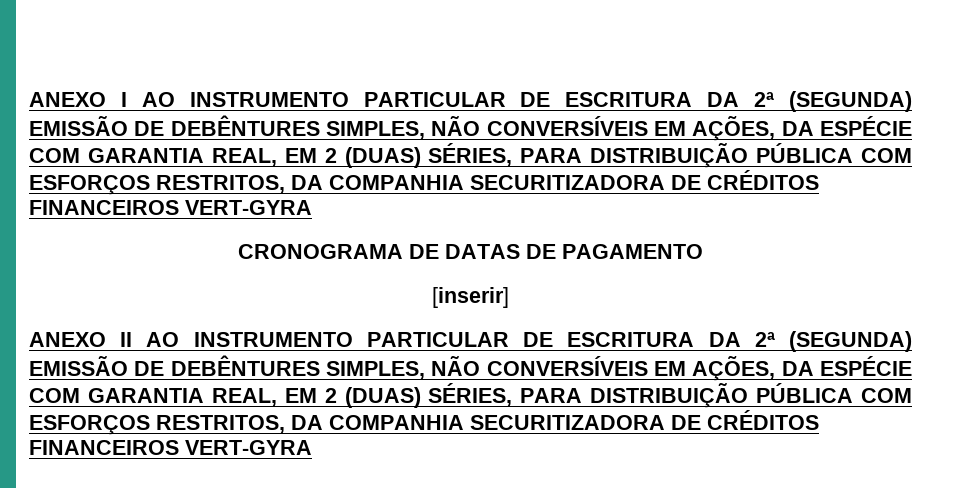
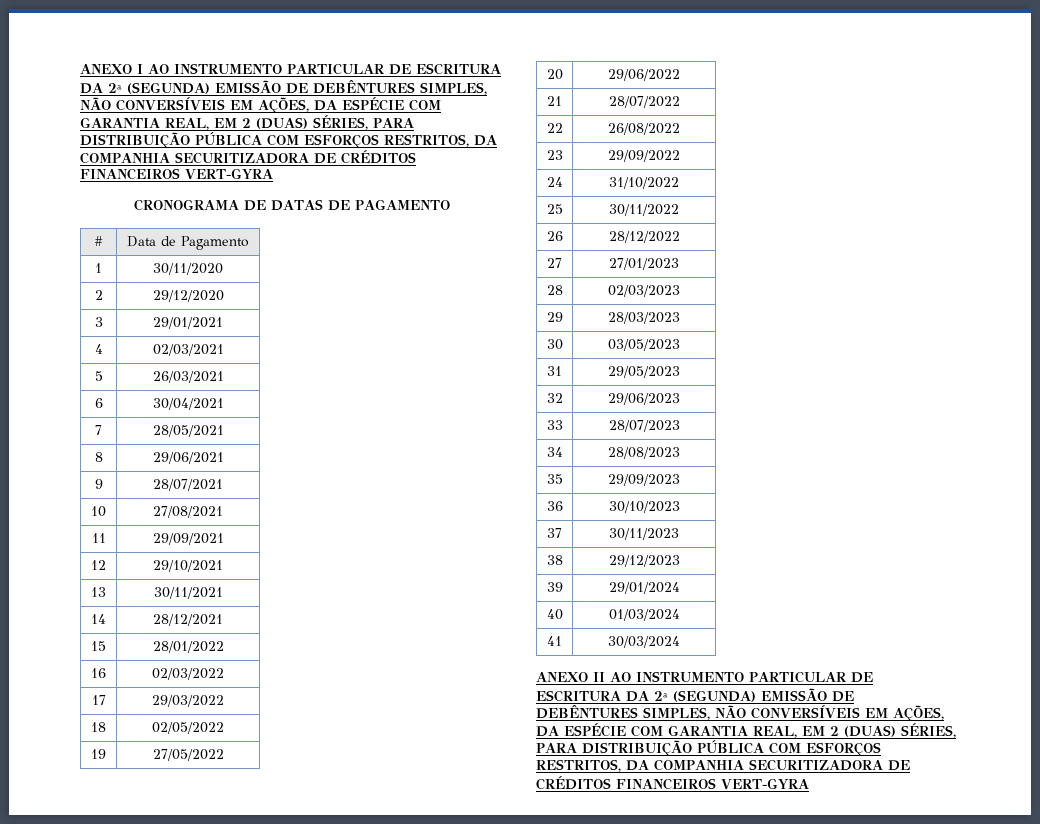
[432,287,509,308] // [inserir] -> [95,236,103,246] [127,236,249,250] [95,263,102,273] [153,263,223,275] [94,290,103,300] [152,290,224,302] [94,317,103,327] [153,317,223,329] [94,344,103,354] [152,344,224,356] [94,371,103,381] [152,371,224,383] [94,398,103,408] [152,398,224,410] [95,425,102,435] [152,425,224,437] [94,452,103,462] [152,452,224,464] [94,479,103,489] [153,479,223,491] [91,506,106,517] [153,506,223,518] [91,533,106,543] [152,533,224,545] [91,560,106,570] [153,560,223,572] [91,587,106,597] [153,587,223,599] [91,614,106,624] [153,614,223,626] [91,641,106,651] [152,641,224,653] [91,668,106,678] [152,668,224,680] [91,695,106,705] [152,695,224,707] [91,722,106,732] [152,722,224,734] [91,749,106,759] [152,749,224,761] [546,69,563,80] [608,69,680,81] [547,96,562,106] [608,96,680,108] [546,123,563,133] [608,123,680,135] [546,150,563,160] [608,150,680,162] [546,177,563,187] [609,177,679,189] [546,204,563,214] [609,204,679,216] [546,231,563,241] [608,231,680,243] [547,258,562,268] [609,258,679,270] [546,285,563,295] [608,285,680,297] [546,312,563,322] [608,312,680,324] [546,339,563,350] [608,339,680,351] [547,366,562,376] [608,366,680,378] [546,393,563,403] [608,393,680,405] [546,420,563,430] [608,420,680,432] [546,447,563,457] [608,447,680,459] [546,474,563,484] [608,474,680,486] [546,501,563,511] [608,501,680,513] [547,528,562,538] [609,528,679,540] [546,555,563,565] [608,555,680,567] [546,582,563,592] [608,582,680,594] [546,609,563,620] [608,609,680,621] [547,636,562,646] [608,636,680,648] // # | Data de Pagamento // 1 | 30/11/2020 // 2 | 29/12/2020 // 3 | 29/01/2021 // 4 | 02/03/2021 // 5 | 26/03/2021 // 6 | 30/04/2021 // 7 | 28/05/2021 // 8 | 29/06/2021 // 9 | 28/07/2021 // 10 | 27/08/2021 // 11 | 29/09/2021 // 12 | 29/10/2021 // 13 | 30/11/2021 // 14 | 28/12/2021 // 15 | 28/01/2022 // 16 | 02/03/2022 // 17 | 29/03/2022 // 18 | 02/05/2022 // 19 | 27/05/2022 // 20 | 29/06/2022 // 21 | 28/07/2022 // 22 | 26/08/2022 // 23 | 29/09/2022 // 24 | 31/10/2022 // 25 | 30/11/2022 // 26 | 28/12/2022 // 27 | 27/01/2023 // 28 | 02/03/2023 // 29 | 28/03/2023 // 30 | 03/05/2023 // 31 | 29/05/2023 // 32 | 29/06/2023 // 33 | 28/07/2023 // 34 | 28/08/2023 // 35 | 29/09/2023 // 36 | 30/10/2023 // 37 | 30/11/2023 // 38 | 29/12/2023 // 39 | 29/01/2024 // 40 | 01/03/2024 // 41 | 30/03/2024

